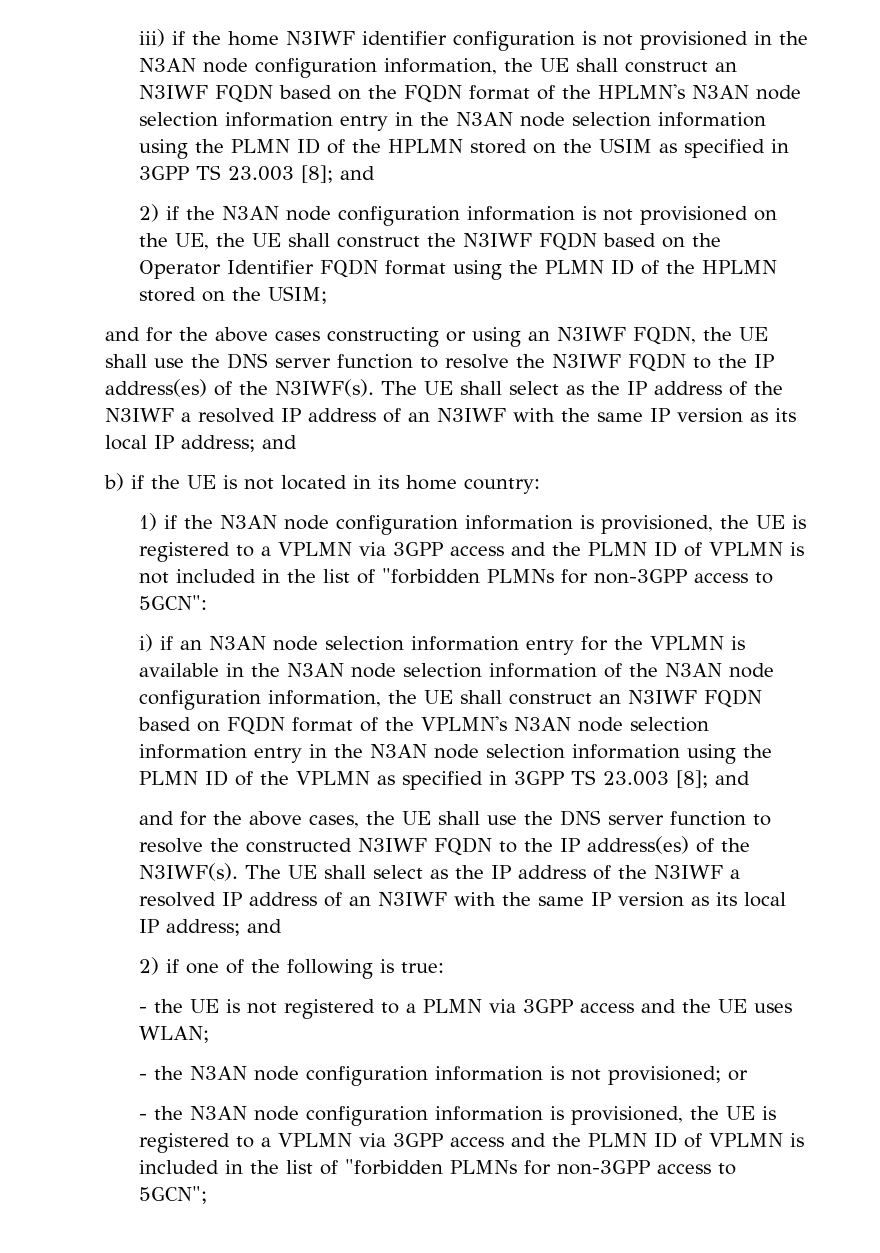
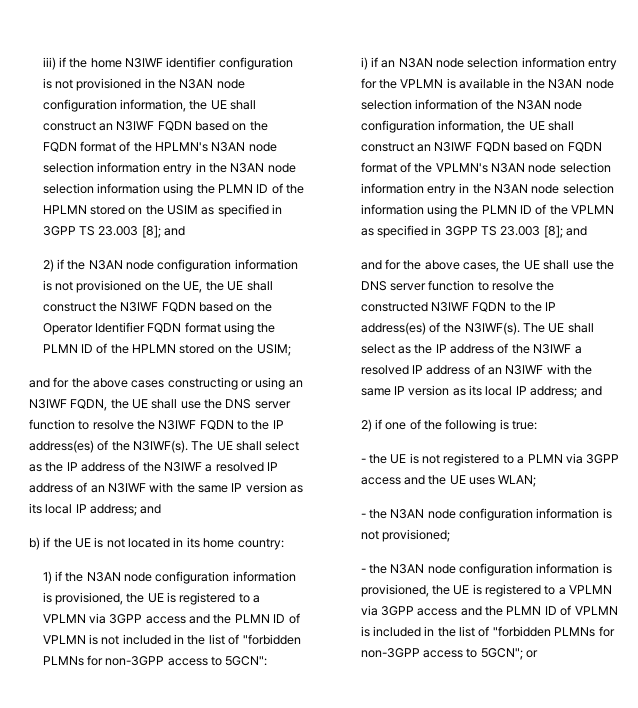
[727,1070,748,1081] or -> (450, 535) none
(207, 1195) none -> [526,650,539,658] or

